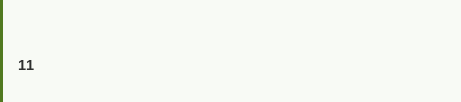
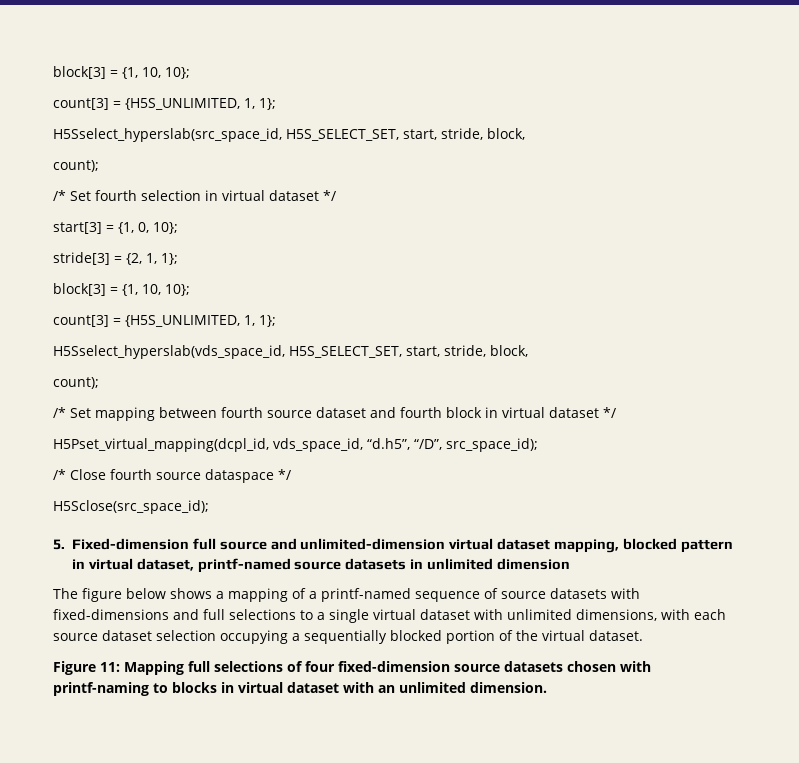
[18,60,34,70] 11 -> [53,66,190,79] [53,98,276,110] [53,128,525,142] [53,160,99,172] [53,190,336,201] [53,222,178,234] [53,252,178,265] [53,283,190,296] [53,315,276,327] [53,345,528,359] [53,377,99,389] [53,407,616,421] [53,438,538,452] [53,469,291,483] [53,500,209,514] [53,538,733,553] [71,558,571,573] [53,588,640,602] [53,609,726,623] [53,630,643,644] [53,661,651,675] [53,682,547,696] block[3] = {1, 10, 10}; // count[3] = {H5S_UNLIMITED, 1, 1}; // H5Sselect_hyperslab(src_space_id, H5S_SELECT_SET, start, stride, block, // count); // /* Set fourth selection in virtual dataset */ // start[3] = {1, 0, 10}; // stride[3] = {2, 1, 1}; // block[3] = {1, 10, 10}; // count[3] = {H5S_UNLIMITED, 1, 1}; // H5Sselect_hyperslab(vds_space_id, H5S_SELECT_SET, start, stride, block, // count); // /* Set mapping between fourth source dataset and fourth block in virtual dataset */ // H5Pset_virtual_mapping(dcpl_id, vds_space_id, “d.h5”, “/D”, src_space_id); // /* Close fourth source dataspace */ // H5Sclose(src_space_id); // 5. Fixed-dimension full source and unlimited-dimension virtual dataset mapping, blocked pattern in virtual dataset, printf-named source datasets in unlimited dimension // The figure below shows a mapping of a printf-named sequence of source datasets with fixed-dimensions and full selections to a single virtual dataset with unlimited dimensions, with each source dataset selection occupying a sequentially blocked portion of the virtual dataset. // Figure 11: Mapping full selections of four fixed-dimension source datasets chosen with printf-naming to blocks in virtual dataset with an unlimited dimension.

